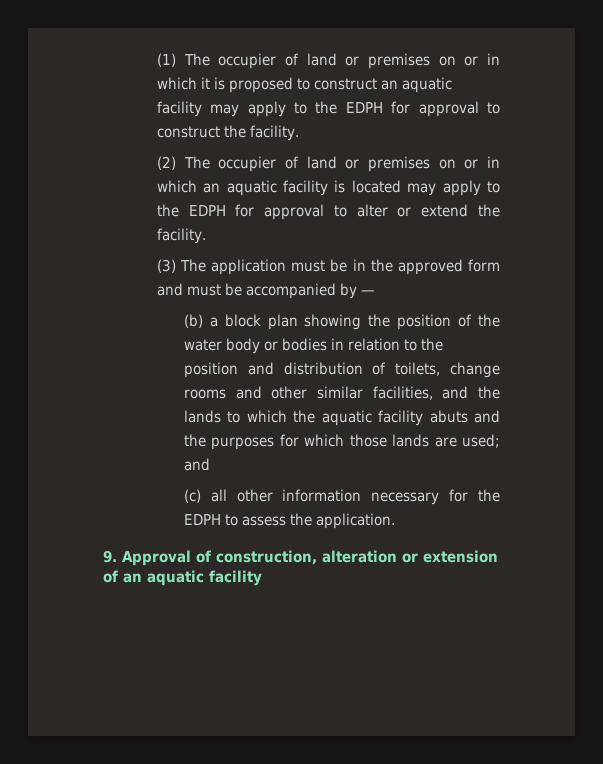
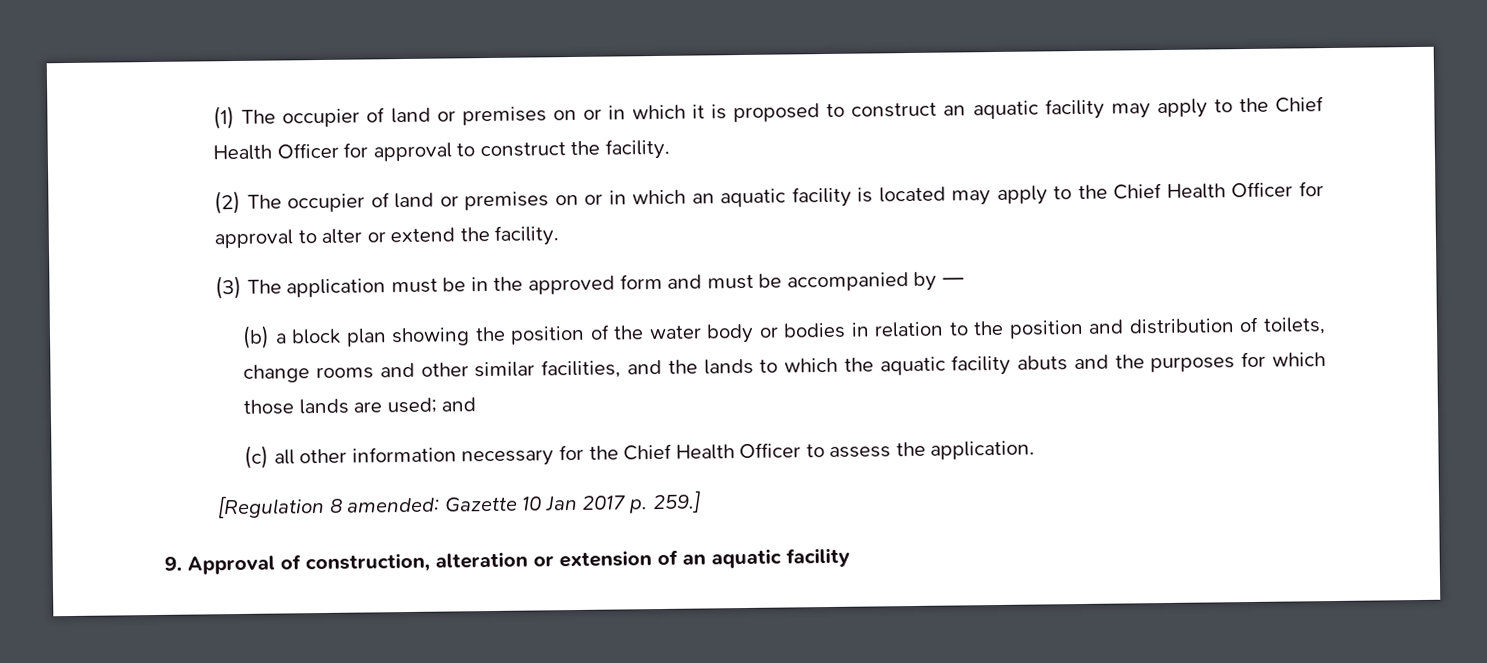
[345,102,383,113] EDPH -> [1275,96,1325,113] [213,142,339,161] Chief Health Officer
[188,205,226,216] EDPH -> [1113,181,1294,200] Chief Health Officer
[183,514,221,525] EDPH -> [623,442,802,461] Chief Health Officer
(396, 521) none -> [217,490,702,519] // [Regulation 8 amended: Gazette 10 Jan 2017 p. 259.]

